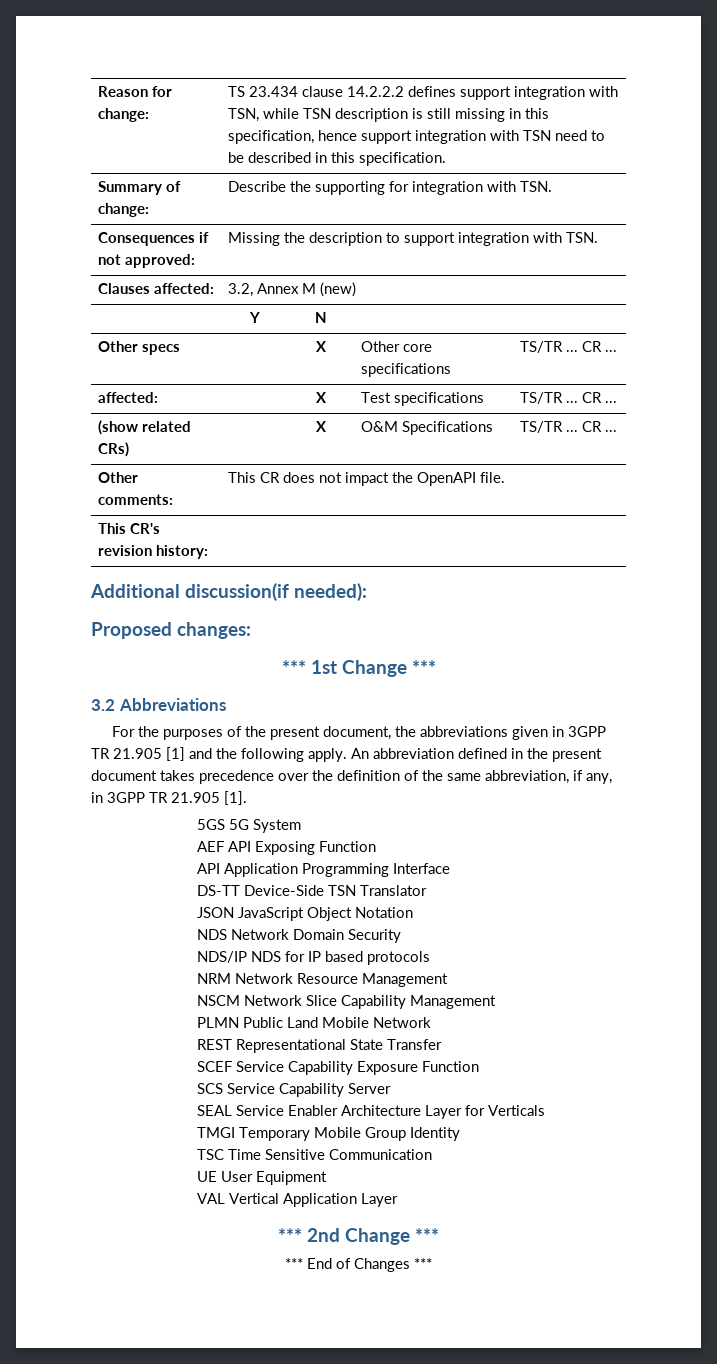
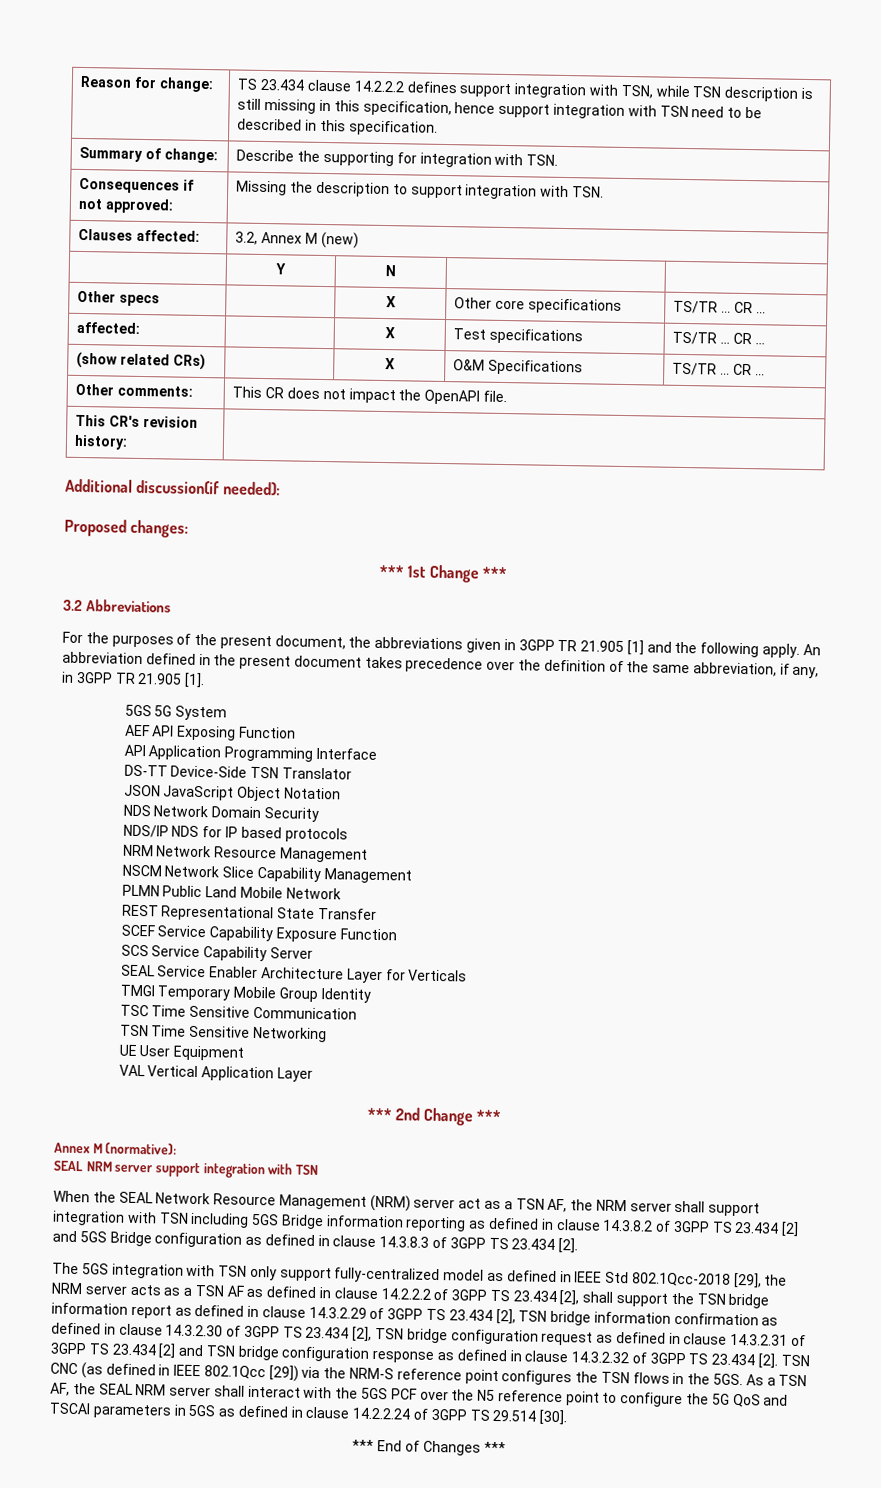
(432, 1154) none -> [119,1024,327,1043] // TSN Time Sensitive Networking
(439, 1235) none -> [54,1142,178,1155] [53,1160,319,1179] [53,1190,761,1217] [52,1210,800,1238] [52,1230,579,1254] [52,1262,788,1289] [51,1282,770,1309] [51,1302,779,1326] [51,1322,807,1347] [50,1342,810,1369] [50,1362,808,1387] [50,1382,789,1408] [49,1402,568,1426] // Annex M (normative): // SEAL NRM server support integration with TSN // When the SEAL Network Resource Management (NRM) server act as a TSN AF, the NRM server shall support integration with TSN including 5GS Bridge information reporting as defined in clause 14.3.8.2 of 3GPP TS 23.434 [2] and 5GS Bridge configuration as defined in clause 14.3.8.3 of 3GPP TS 23.434 [2]. // The 5GS integration with TSN only support fully-centralized model as defined in IEEE Std 802.1Qcc-2018 [29], the NRM server acts as a TSN AF as defined in clause 14.2.2.2 of 3GPP TS 23.434 [2], shall support the TSN bridge information report as defined in clause 14.3.2.29 of 3GPP TS 23.434 [2], TSN bridge information confirmation as defined in clause 14.3.2.30 of 3GPP TS 23.434 [2], TSN bridge configuration request as defined in clause 14.3.2.31 of 3GPP TS 23.434 [2] and TSN bridge configuration response as defined in clause 14.3.2.32 of 3GPP TS 23.434 [2]. TSN CNC (as defined in IEEE 802.1Qcc [29]) via the NRM-S reference point configures the TSN flows in the 5GS. As a TSN AF, the SEAL NRM server shall interact with the 5GS PCF over the N5 reference point to configure the 5G QoS and TSCAI parameters in 5GS as defined in clause 14.2.2.24 of 3GPP TS 29.514 [30].

